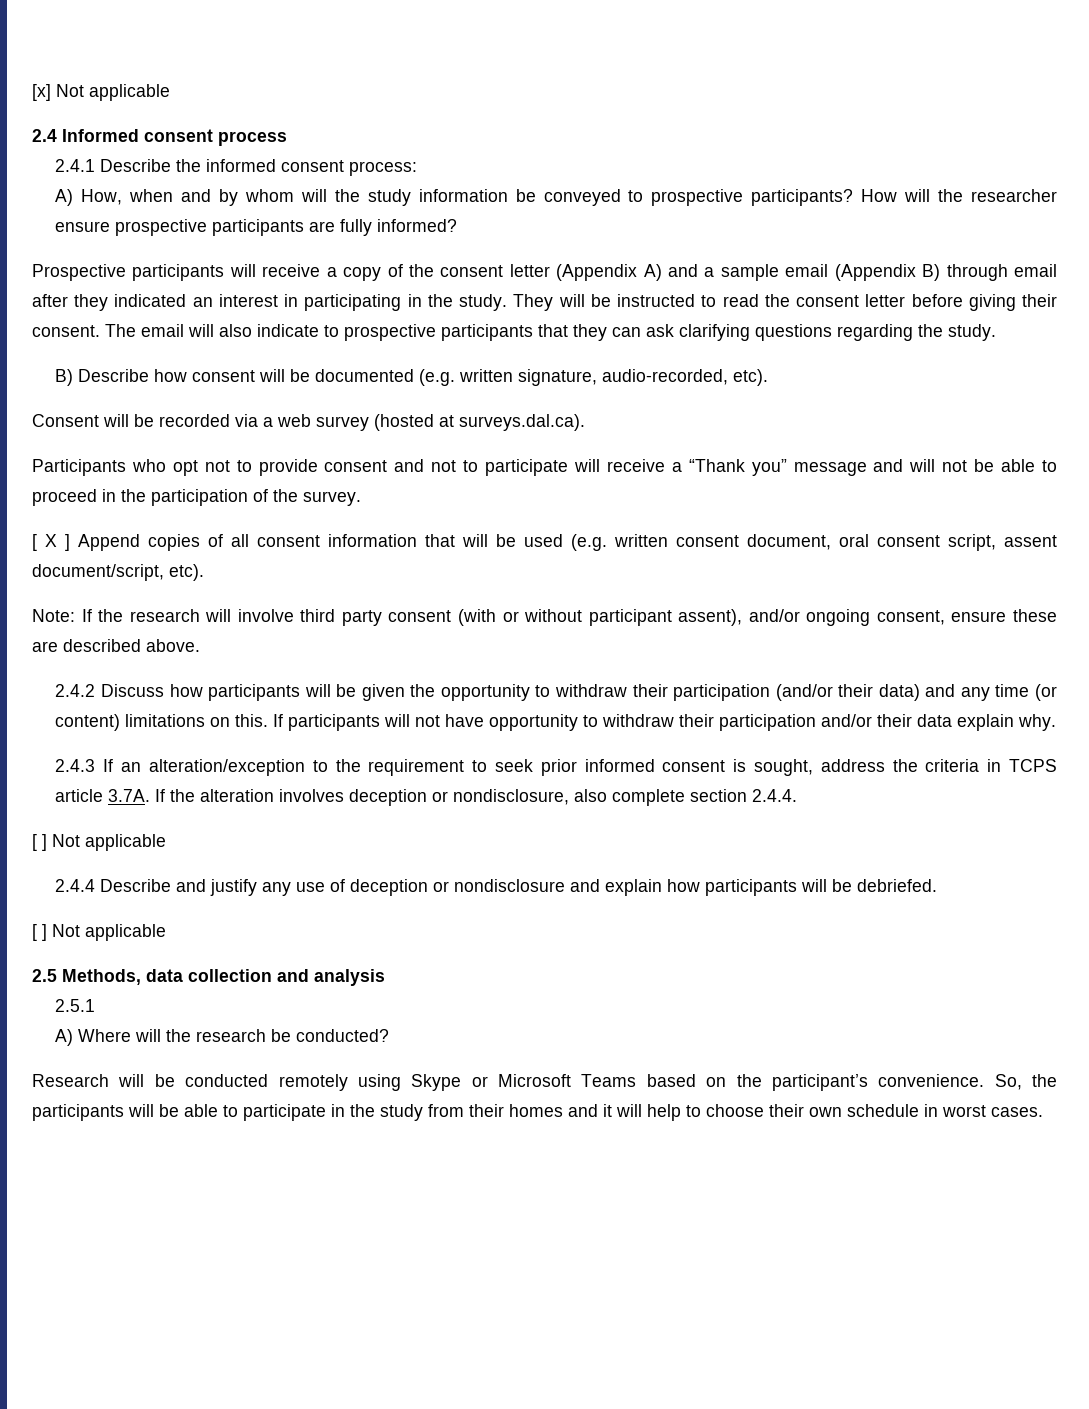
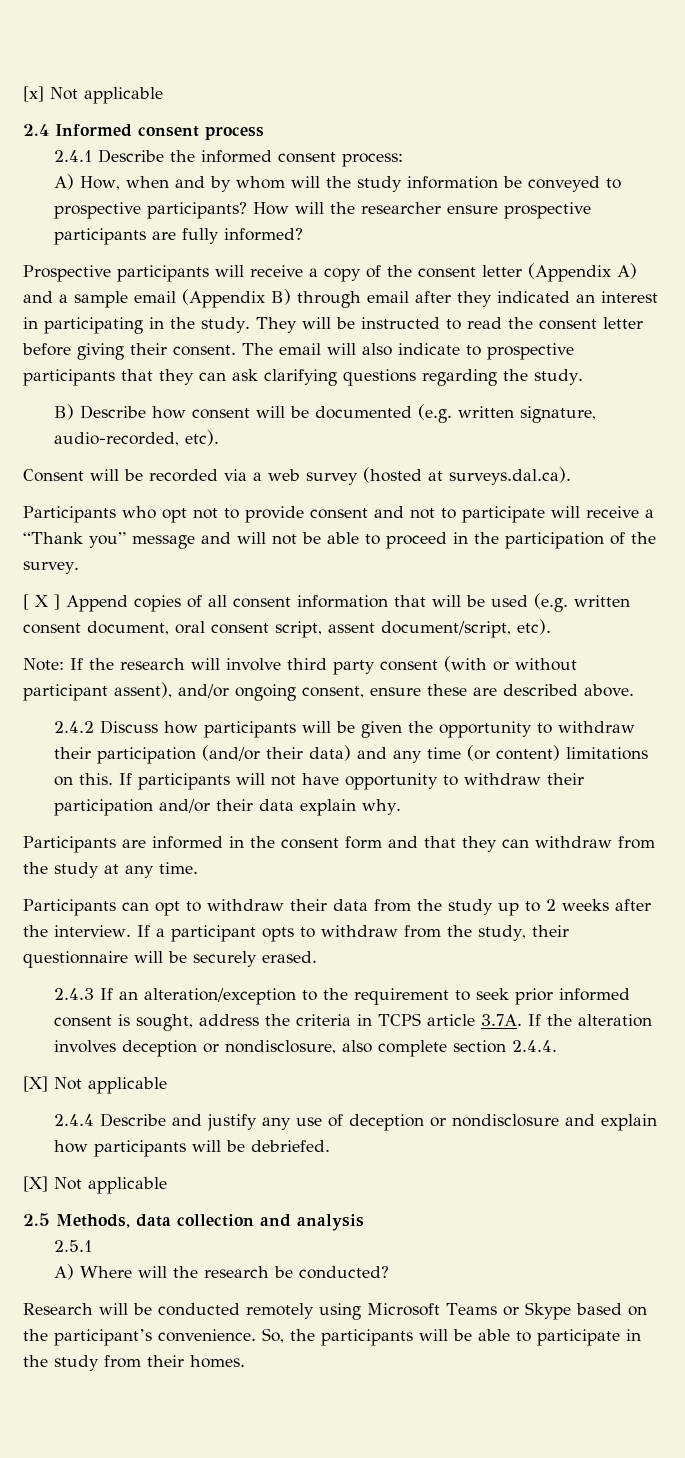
(1057, 722) none -> [23,836,655,853] [23,862,198,878] [23,899,651,916] [23,925,569,942] [23,951,317,968] // Participants are informed in the consent form and that they can withdraw from the study at any time. // Participants can opt to withdraw their data from the study up to 2 weeks after the interview. If a participant opts to withdraw from the study, their questionnaire will be securely erased.
[32,834,47,851] [ ] -> [23,1076,48,1092] [X]
[32,924,47,941] [ ] -> [23,1176,48,1192] [X]
[411,1074,637,1091] Skype or Microsoft Teams -> [367,1302,571,1320] Microsoft Teams or Skype
[509,1104,1043,1121] homes and it will help to choose their own schedule in worst cases. -> [190,1355,245,1368] homes.

